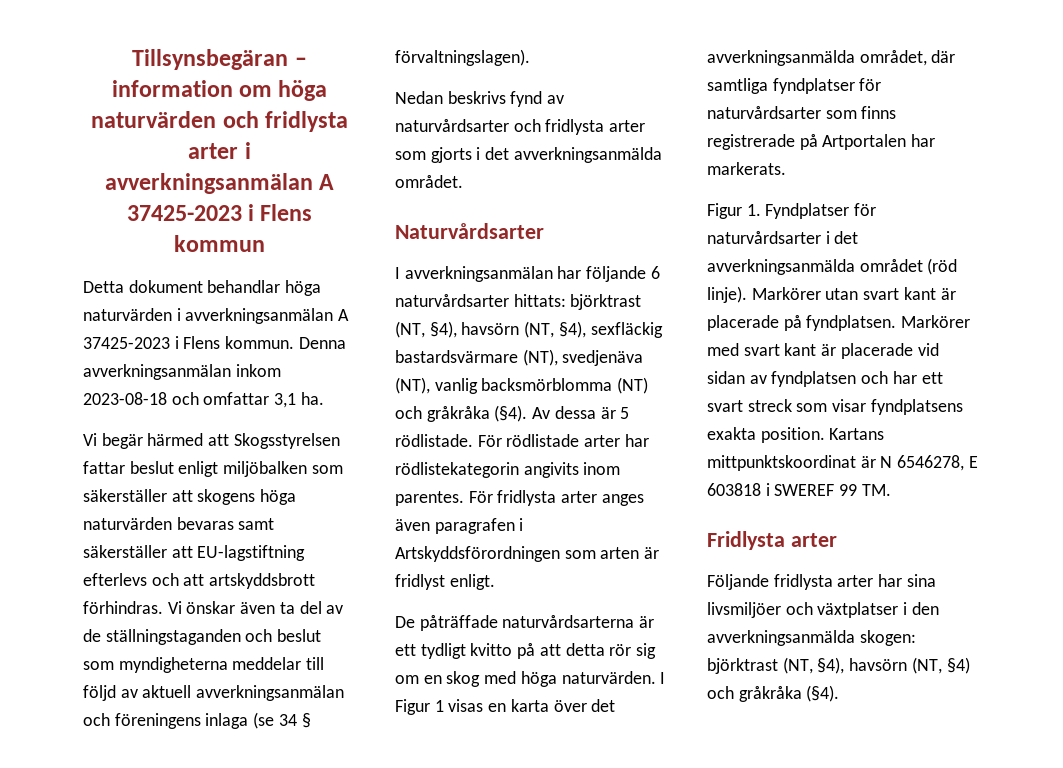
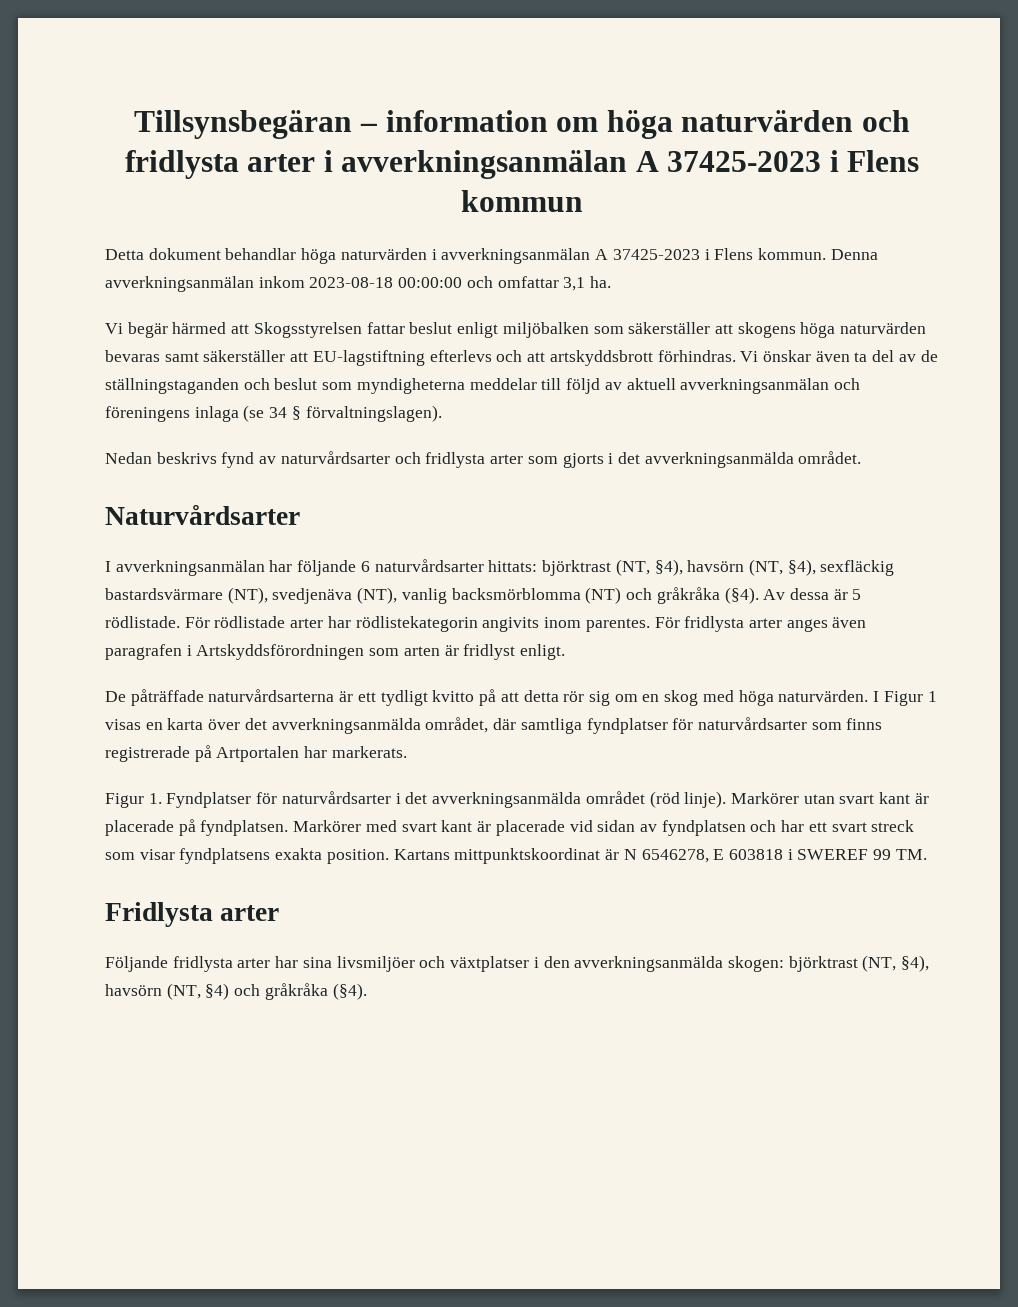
(167, 398) none -> [398,277,463,288] 00:00:00

